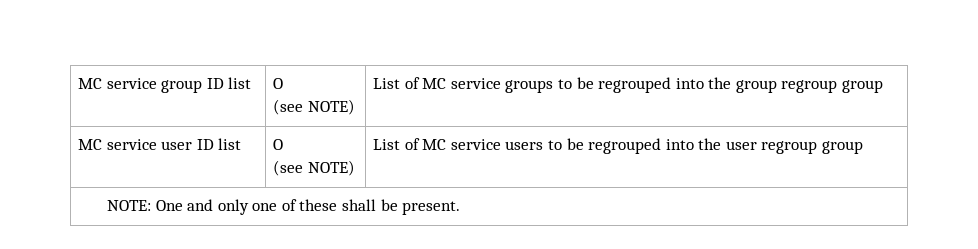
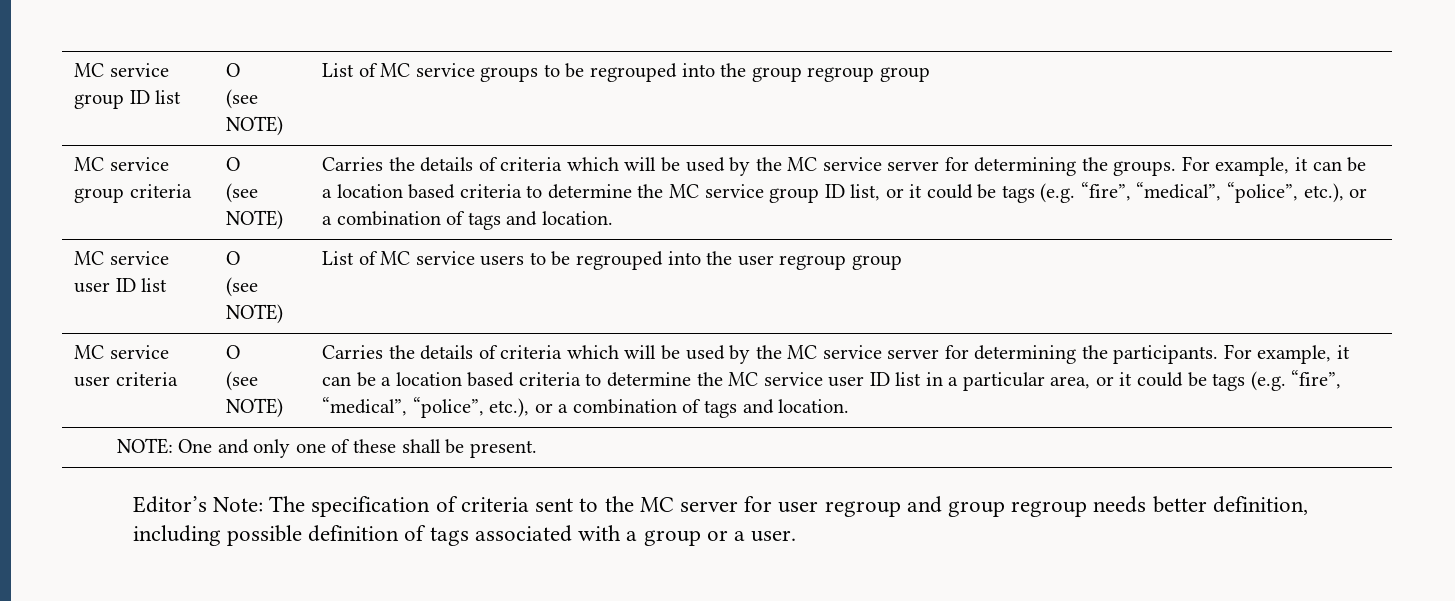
(884, 86) none -> [74,157,169,171] [74,184,192,203] [226,157,241,171] [226,183,259,203] [226,210,284,230] [322,156,1367,176] [322,182,1368,203] [322,211,613,230] // MC service group criteria | O // (see NOTE) | Carries the details of criteria which will be used by the MC service server for determining the groups. For example, it can be a location based criteria to determine the MC service group ID list, or it could be tags (e.g. “fire”, “medical”, “police”, etc.), or a combination of tags and location.
(864, 147) none -> [74,345,169,359] [74,372,178,387] [226,345,241,359] [226,371,259,391] [226,398,284,418] [322,344,1350,364] [322,370,1342,391] [322,397,850,418] // MC service user criteria | O // (see NOTE) | Carries the details of criteria which will be used by the MC service server for determining the participants. For example, it can be a location based criteria to determine the MC service user ID list in a particular area, or it could be tags (e.g. “fire”, “medical”, “police”, etc.), or a combination of tags and location.
(461, 208) none -> [132,496,1308,517] [132,525,797,546] // Editor’s Note: The specification of criteria sent to the MC server for user regroup and group regroup needs better definition, including possible definition of tags associated with a group or a user.

